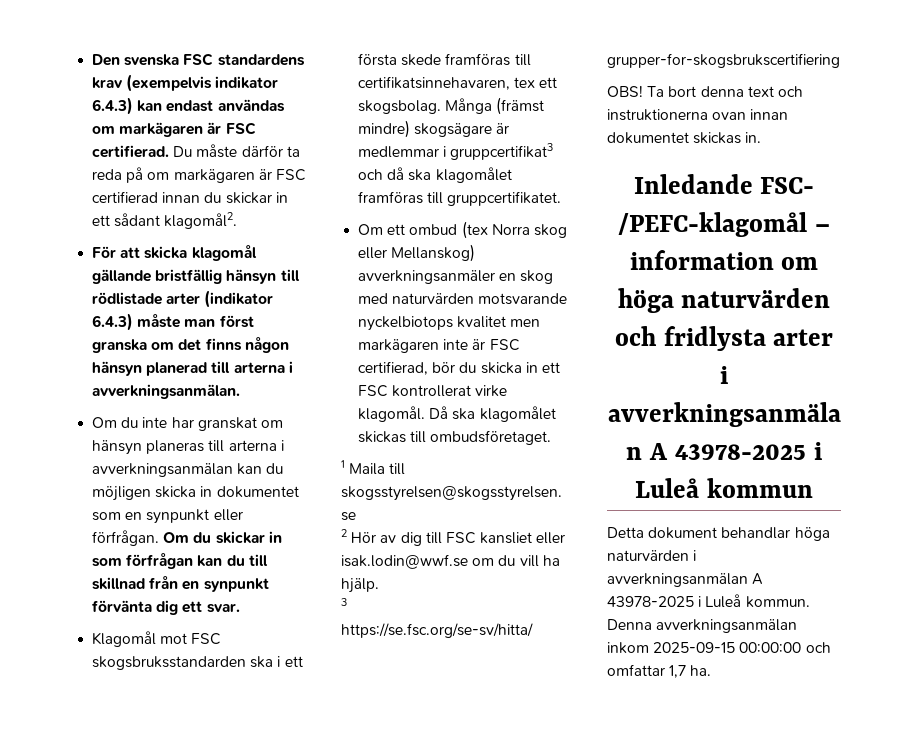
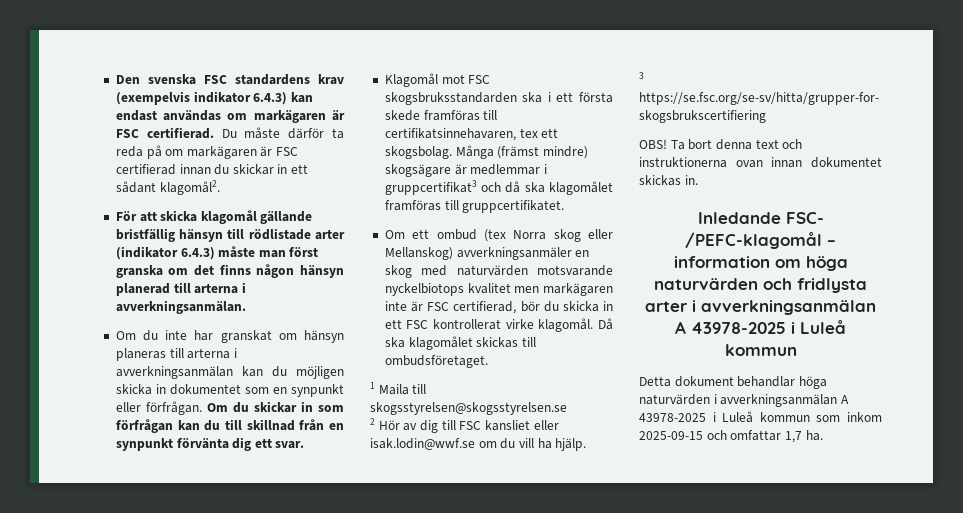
[745,596,810,608] [607,619,798,633] kommun. Denna avverkningsanmälan -> [759,412,841,422] kommun som
[739,642,802,653] 00:00:00 -> (703, 435) none

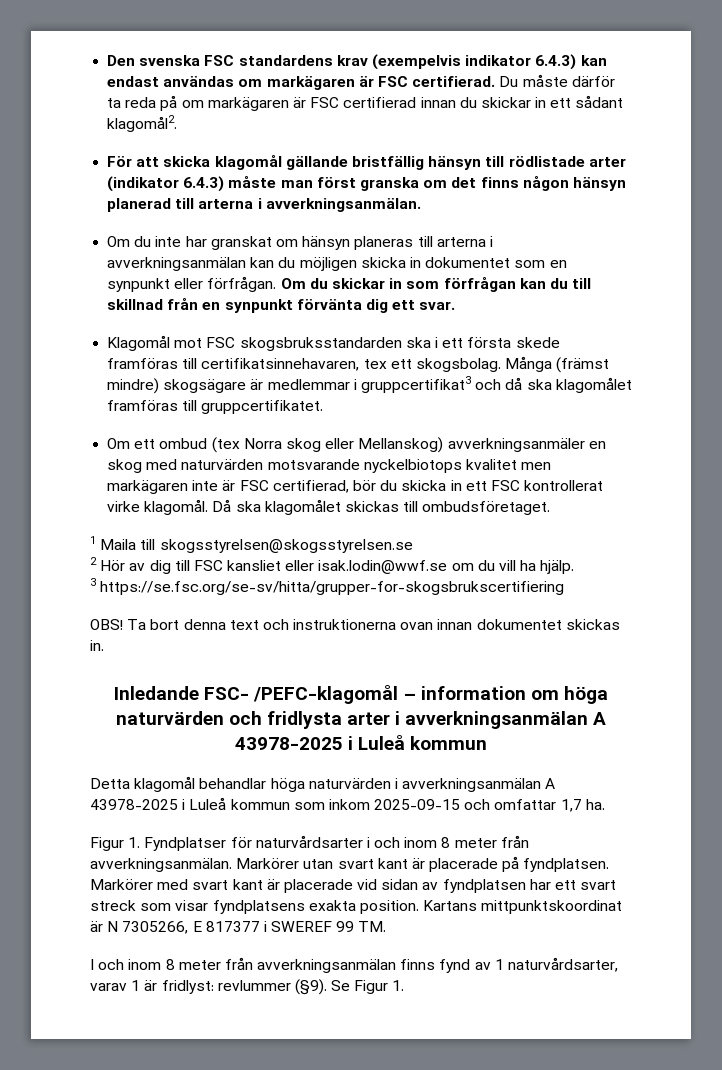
[674,376,734,387] dokument -> [134,776,196,792] klagomål
(823, 435) none -> [90,835,529,851] [90,856,610,872] [90,879,617,893] [90,900,623,914] [90,921,387,934] [90,957,619,973] [90,979,405,995] // Figur 1. Fyndplatser för naturvårdsarter i och inom 8 meter från avverkningsanmälan. Markörer utan svart kant är placerade på fyndplatsen. Markörer med svart kant är placerade vid sidan av fyndplatsen har ett svart streck som visar fyndplatsens exakta position. Kartans mittpunktskoordinat är N 7305266, E 817377 i SWEREF 99 TM. // I och inom 8 meter från avverkningsanmälan finns fynd av 1 naturvårdsarter, varav 1 är fridlyst: revlummer (§9). Se Figur 1.

